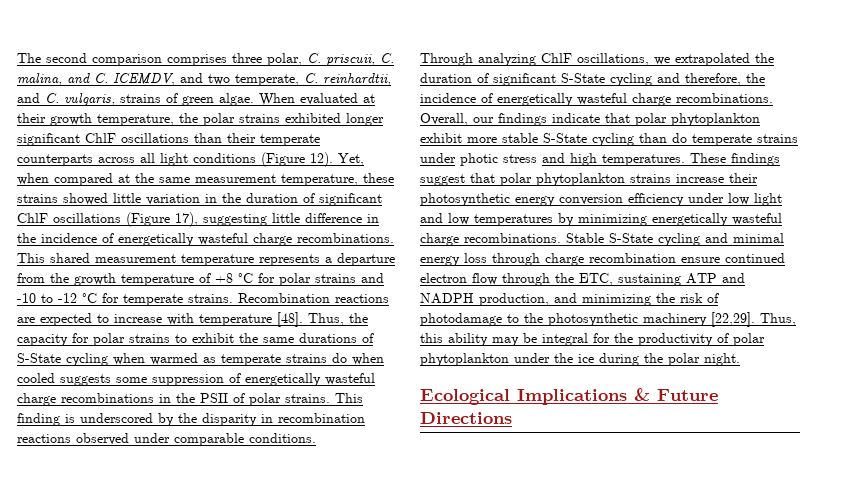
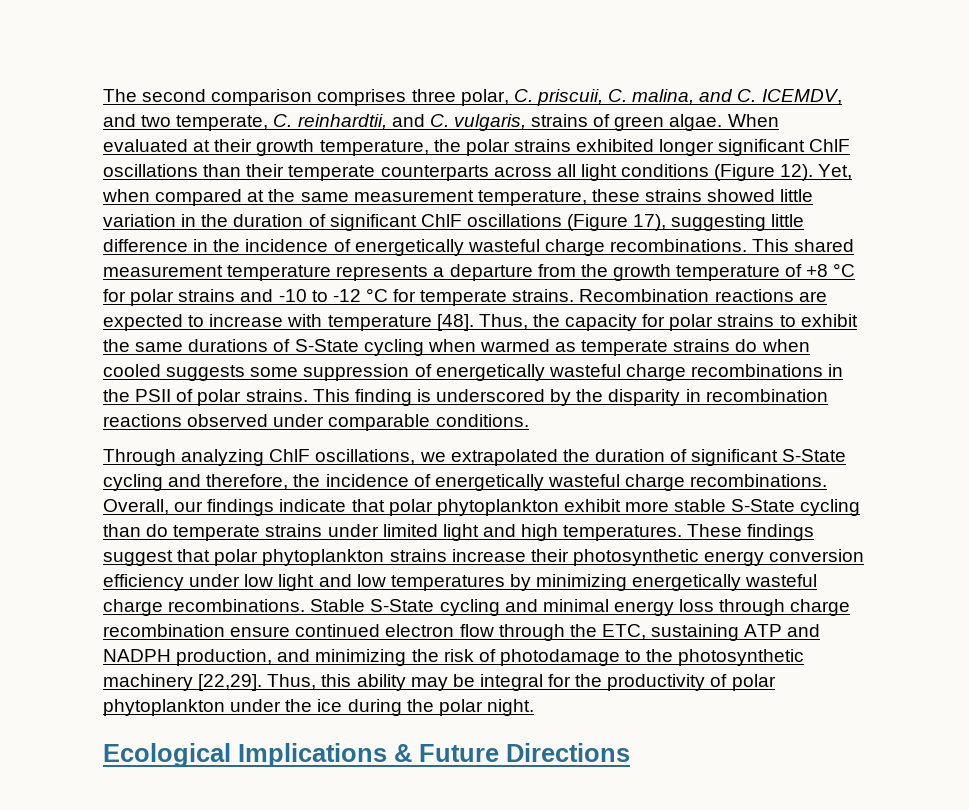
[460,153,537,166] photic stress -> [382,524,479,541] limited light

